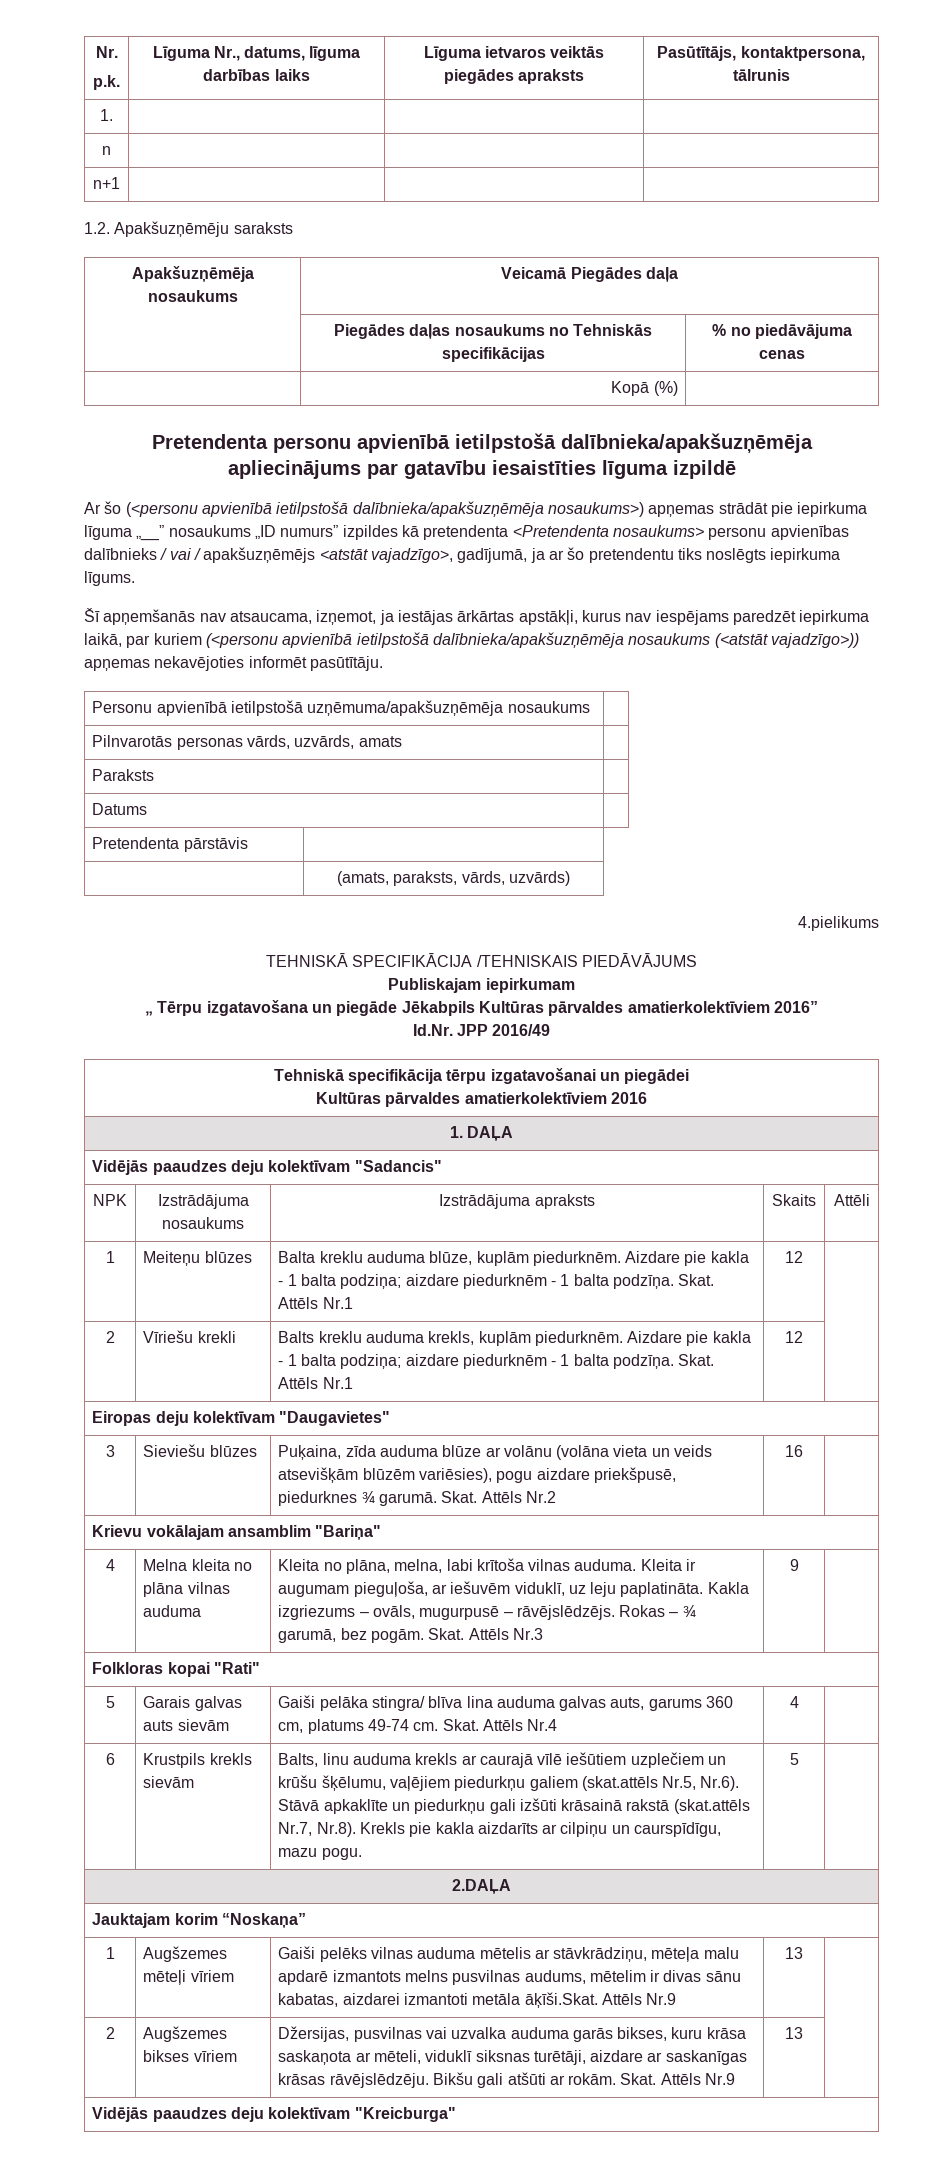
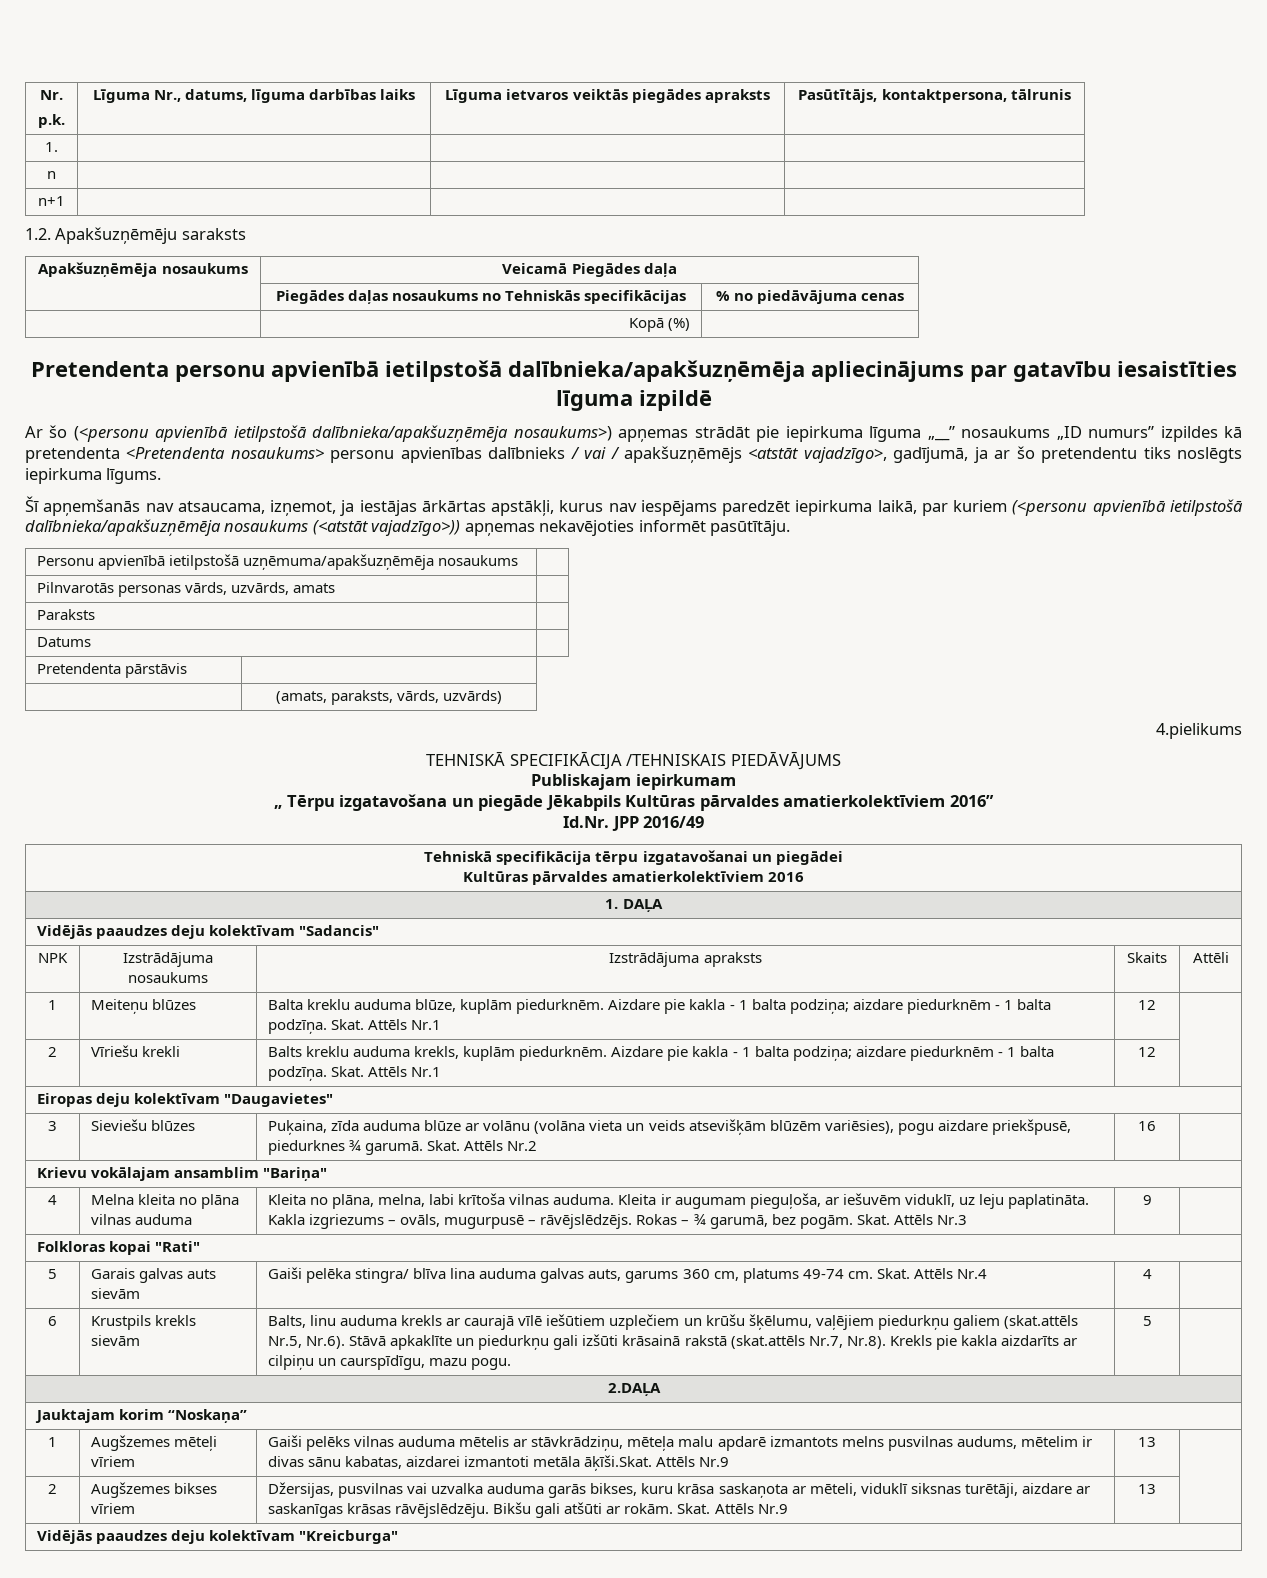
[319,1696,368,1711] pelāka -> [306,1268,352,1283] pelēka

